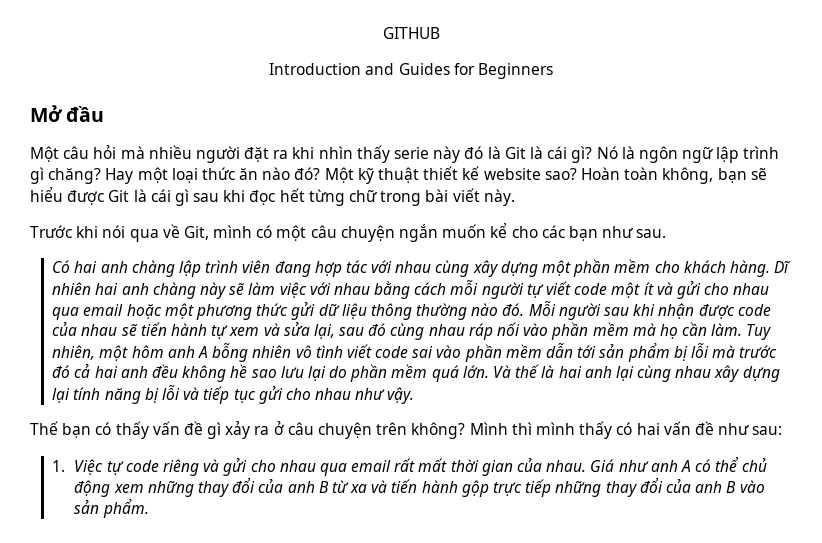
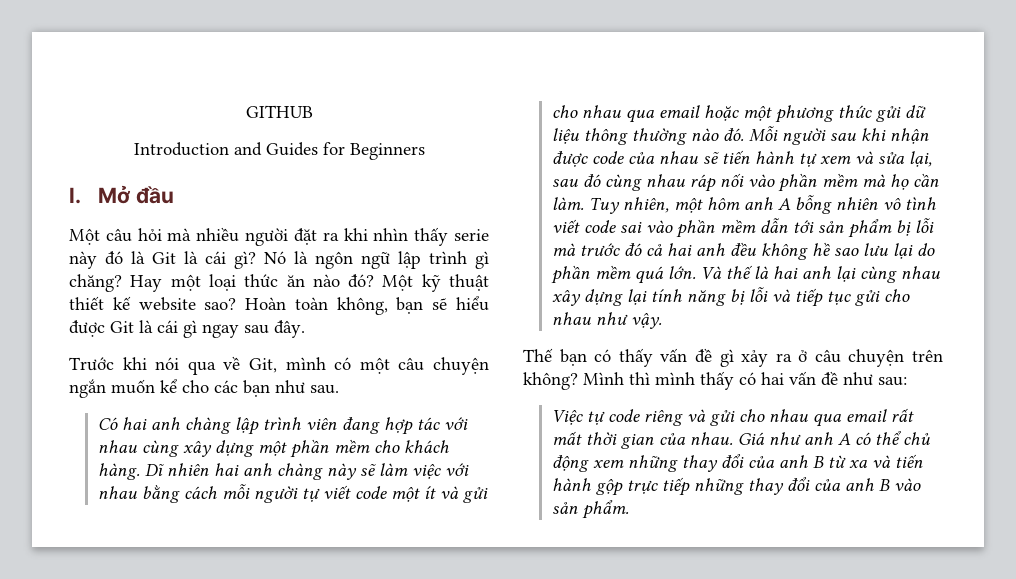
(553, 71) none -> [69,187,81,204] I.
[193,188,515,206] sau khi đọc hết từng chữ trong bài viết này. -> [202,320,305,338] ngay sau đây.
[52,460,66,472] 1. -> (907, 381) none

